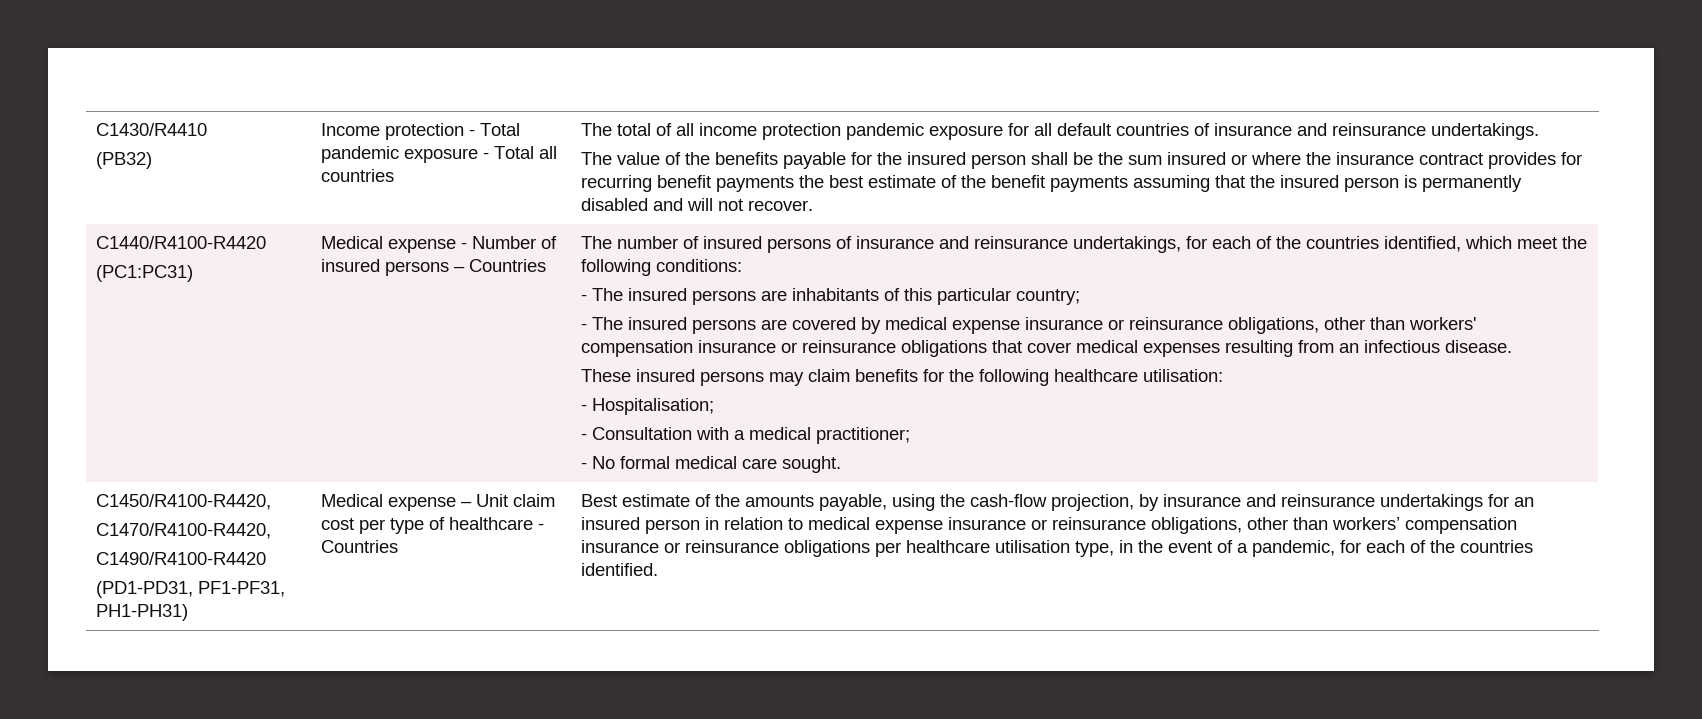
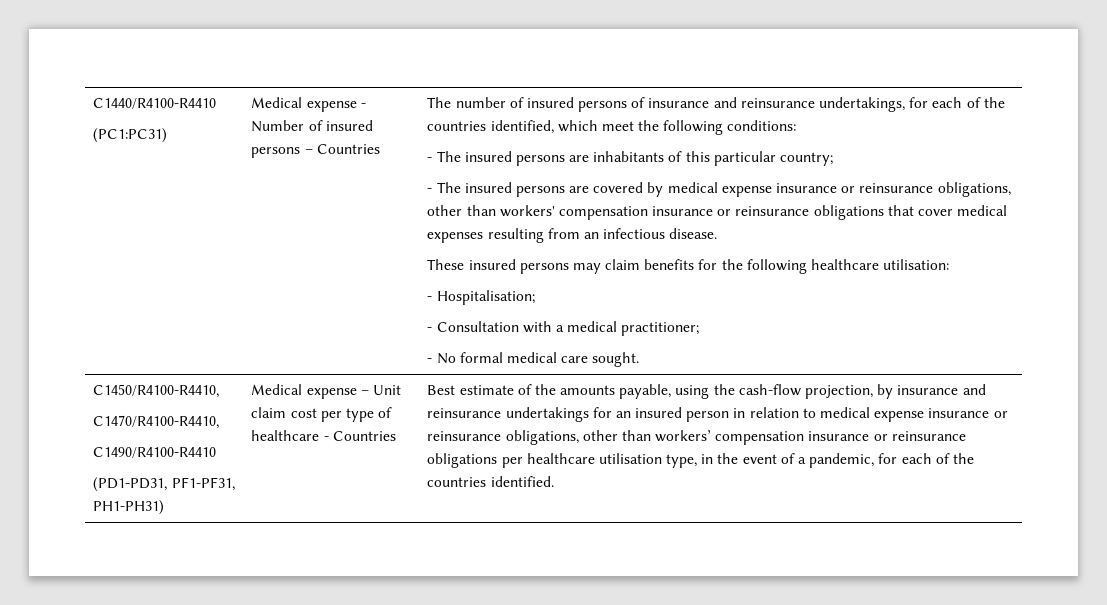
[95,123,207,136] [95,152,152,169] [320,123,520,140] [320,146,557,163] [320,169,394,182] [580,123,1539,140] [580,152,1582,169] [580,175,1522,192] [580,198,813,211] [95,236,266,249] C1430/R4410 // (PB32) | Income protection - Total pandemic exposure - Total all countries | The total of all income protection pandemic exposure for all default countries of insurance and reinsurance undertakings. // The value of the benefits payable for the insured person shall be the sum insured or where the insurance contract provides for recurring benefit payments the best estimate of the benefit payments assuming that the insured person is permanently disabled and will not recover. // C1440/R4100-R4420 -> [93,98,217,109] C1440/R4100-R4410
[95,494,271,510] [95,523,271,539] [95,552,266,565] C1450/R4100-R4420, // C1470/R4100-R4420, // C1490/R4100-R4420 -> [93,384,220,398] [93,415,220,429] [93,447,217,458] C1450/R4100-R4410, // C1470/R4100-R4410, // C1490/R4100-R4410

